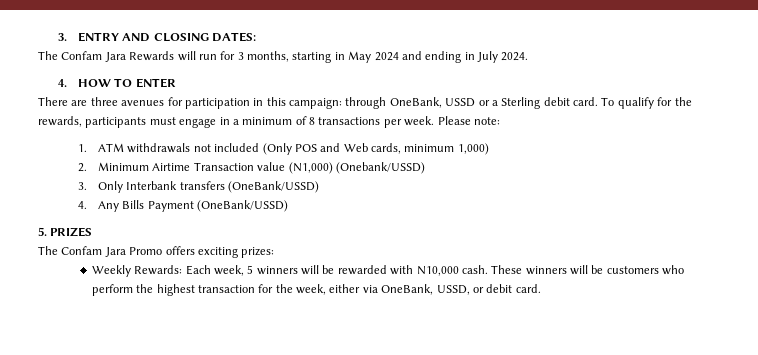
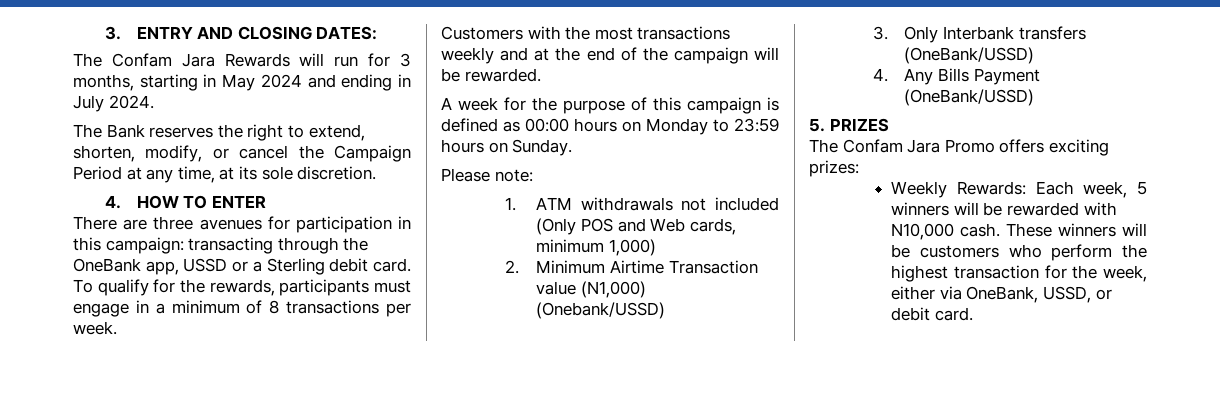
(529, 56) none -> [73,124,365,141] [73,145,411,162] [73,166,377,183] // The Bank reserves the right to extend, shorten, modify, or cancel the Campaign Period at any time, at its sole discretion.
[345,97,442,109] through OneBank, -> [188,237,369,254] [73,258,179,275] transacting through the OneBank app,
(435, 121) none -> [441,26,731,40] [441,47,779,64] [441,68,541,82] [441,97,779,114] [441,118,779,135] [441,139,573,156] // Customers with the most transactions weekly and at the end of the campaign will be rewarded. // A week for the purpose of this campaign is defined as 00:00 hours on Monday to 23:59 hours on Sunday. //

